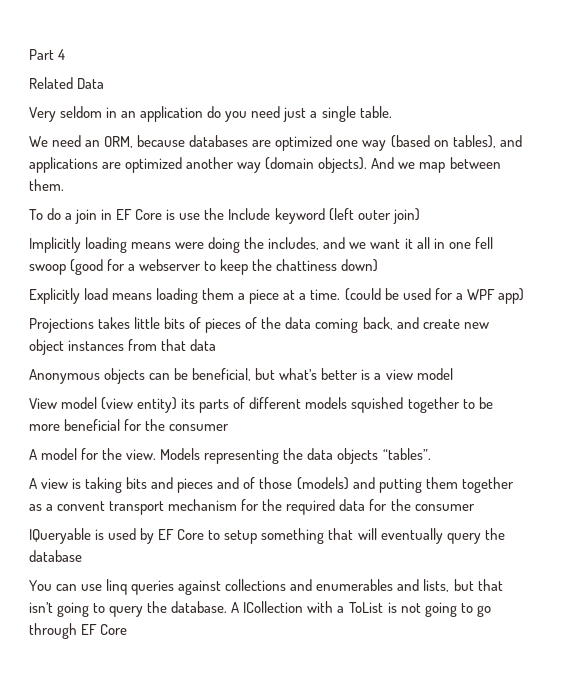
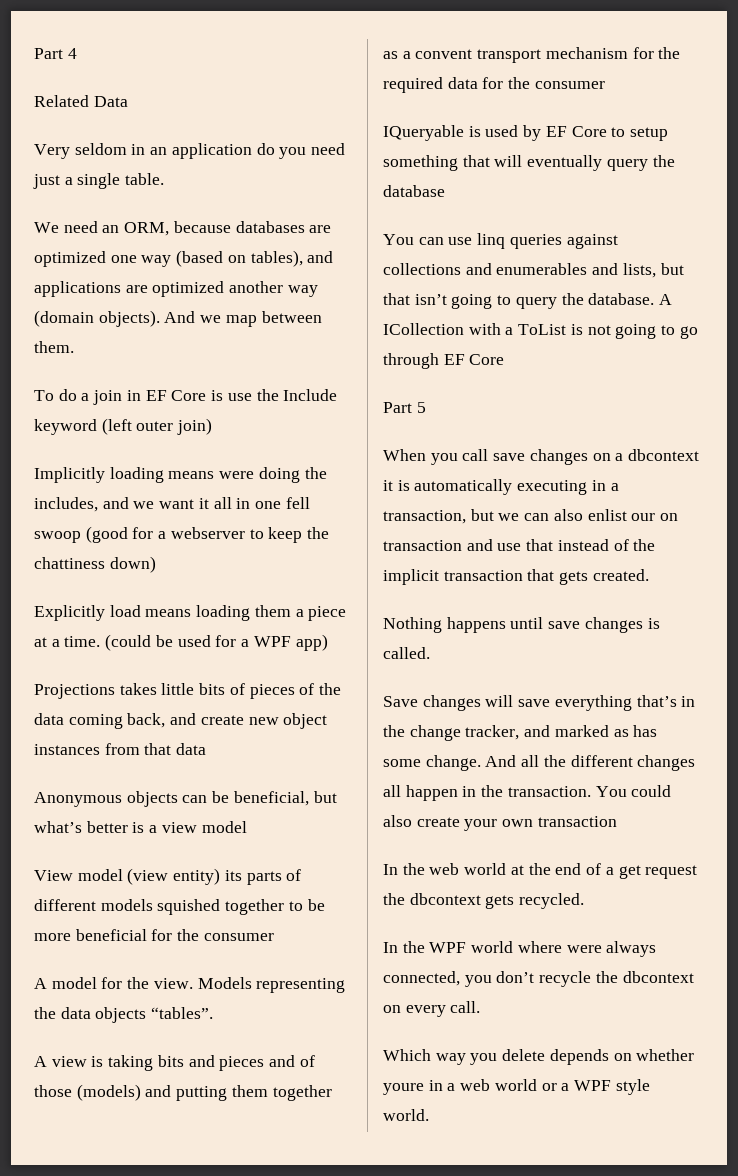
(128, 629) none -> [383,402,426,413] [383,449,700,465] [383,479,619,495] [383,509,679,524] [383,539,656,551] [383,569,649,585] [383,617,660,633] [383,647,430,659] [383,695,696,711] [383,725,658,741] [383,755,696,771] [383,785,672,801] [383,815,617,831] [383,863,698,879] [383,893,585,909] [383,941,657,957] [383,971,694,987] [383,1001,481,1017] [383,1049,695,1065] [383,1079,650,1095] [383,1109,429,1121] // Part 5 // When you call save changes on a dbcontext it is automatically executing in a transaction, but we can also enlist our on transaction and use that instead of the implicit transaction that gets created. // Nothing happens until save changes is called. // Save changes will save everything that’s in the change tracker, and marked as has some change. And all the different changes all happen in the transaction. You could also create your own transaction // In the web world at the end of a get request the dbcontext gets recycled. // In the WPF world where were always connected, you don’t recycle the dbcontext on every call. // Which way you delete depends on whether youre in a web world or a WPF style world.

